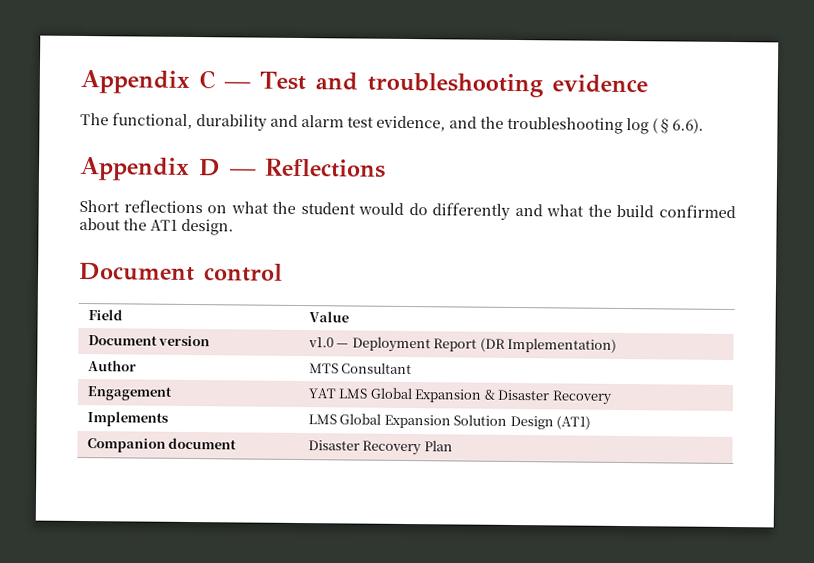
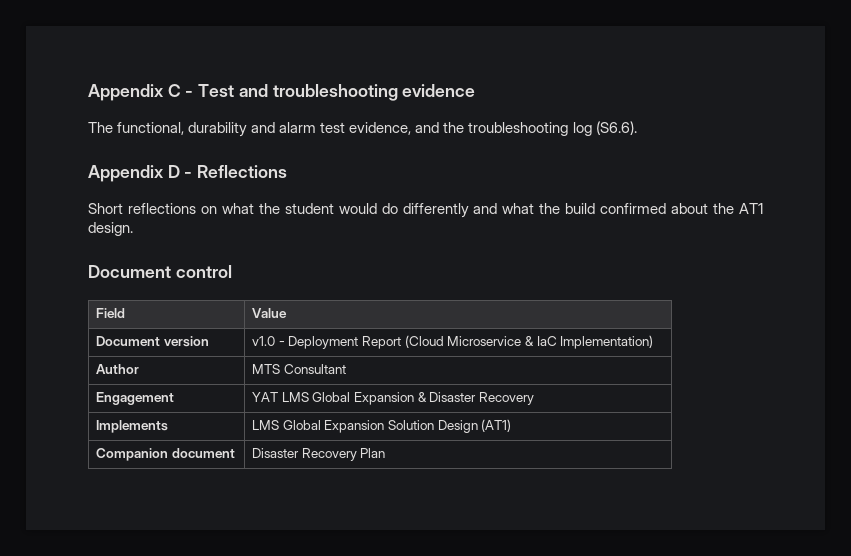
[224,81,251,89] — -> [185,91,194,97] -
[652,118,704,134] (§6.6). -> [595,121,637,135] (S6.6).
[229,168,257,176] — -> [184,172,193,178] -
[336,343,350,348] — -> [278,341,285,346] -
[479,337,506,352] (DR -> [404,335,557,348] (Cloud Microservice & IaC

